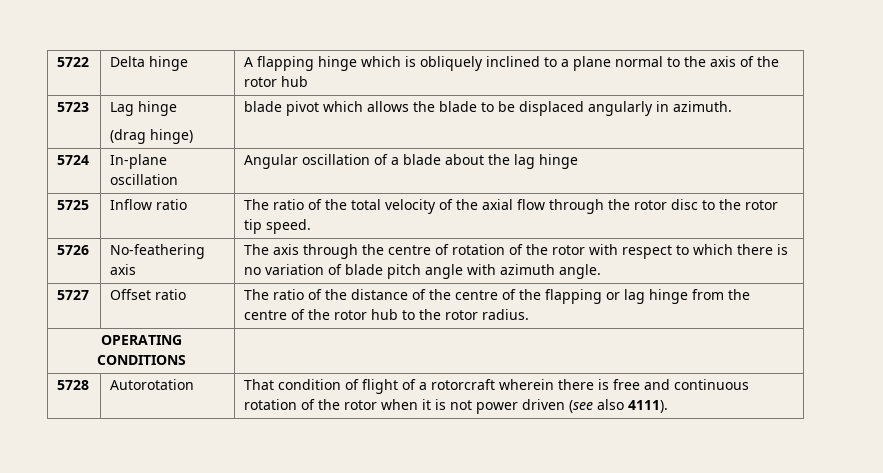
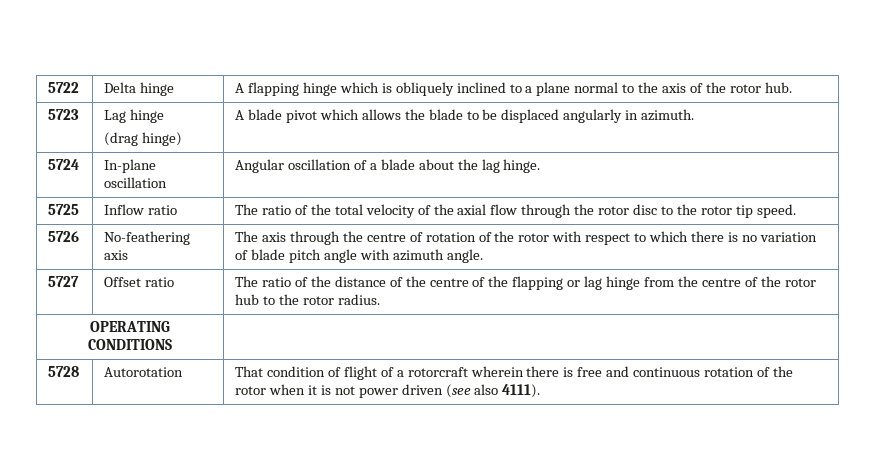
[281,76,309,87] hub -> [764,82,792,93] hub.
(194, 136) none -> [235,110,245,120] A
[539,154,579,169] hinge -> [503,159,541,173] hinge.

